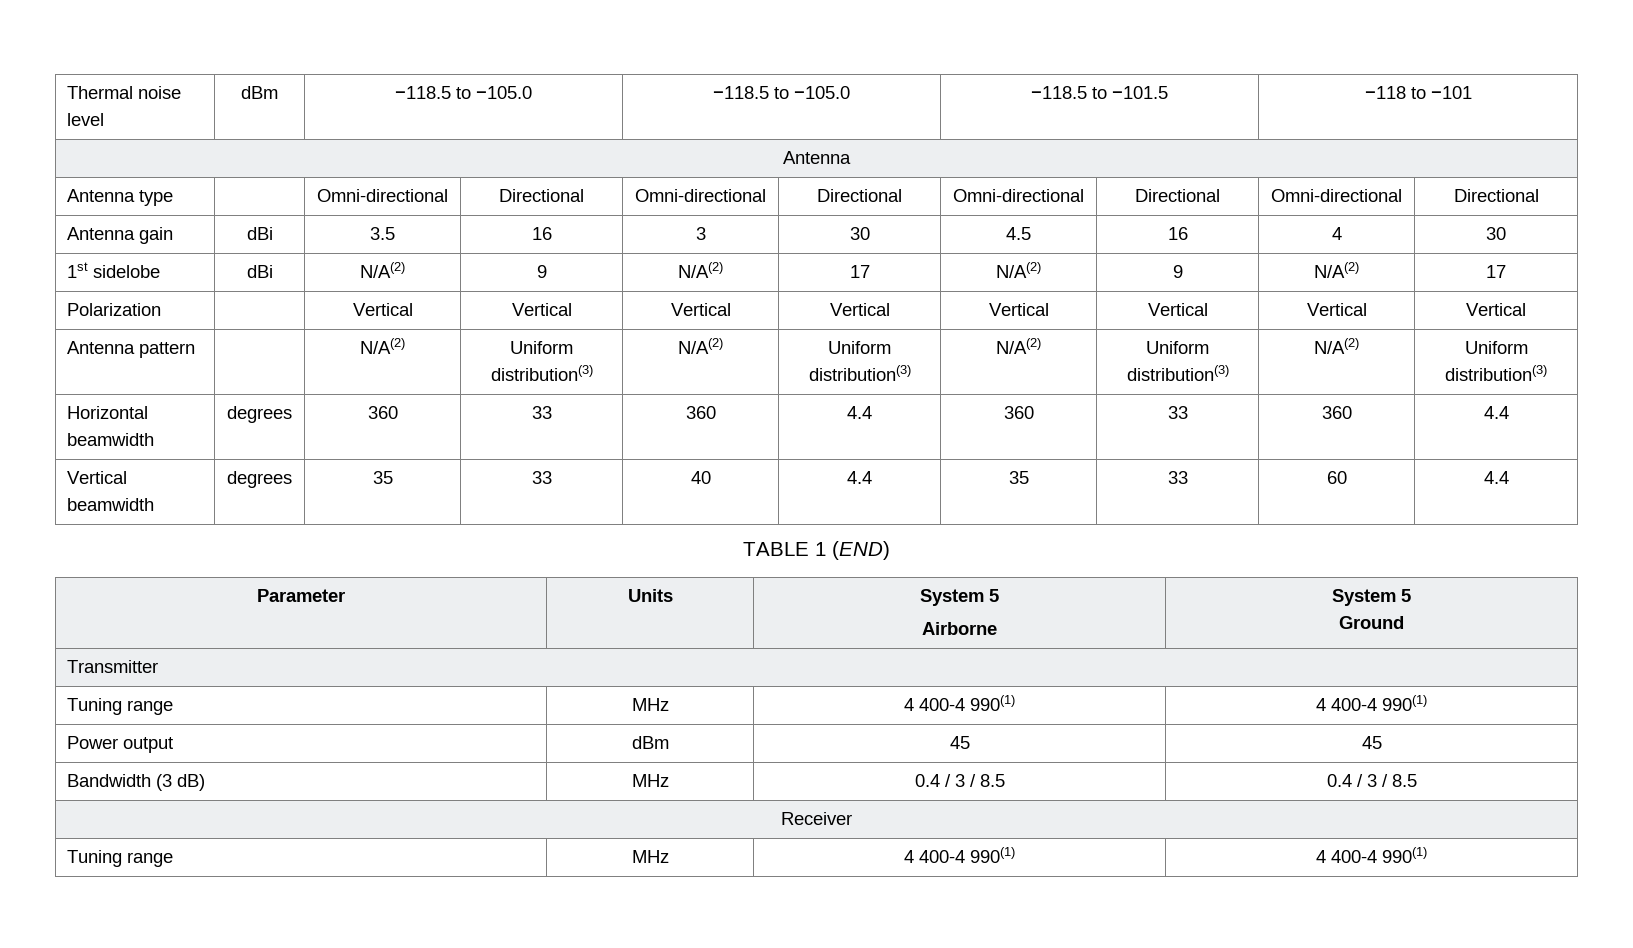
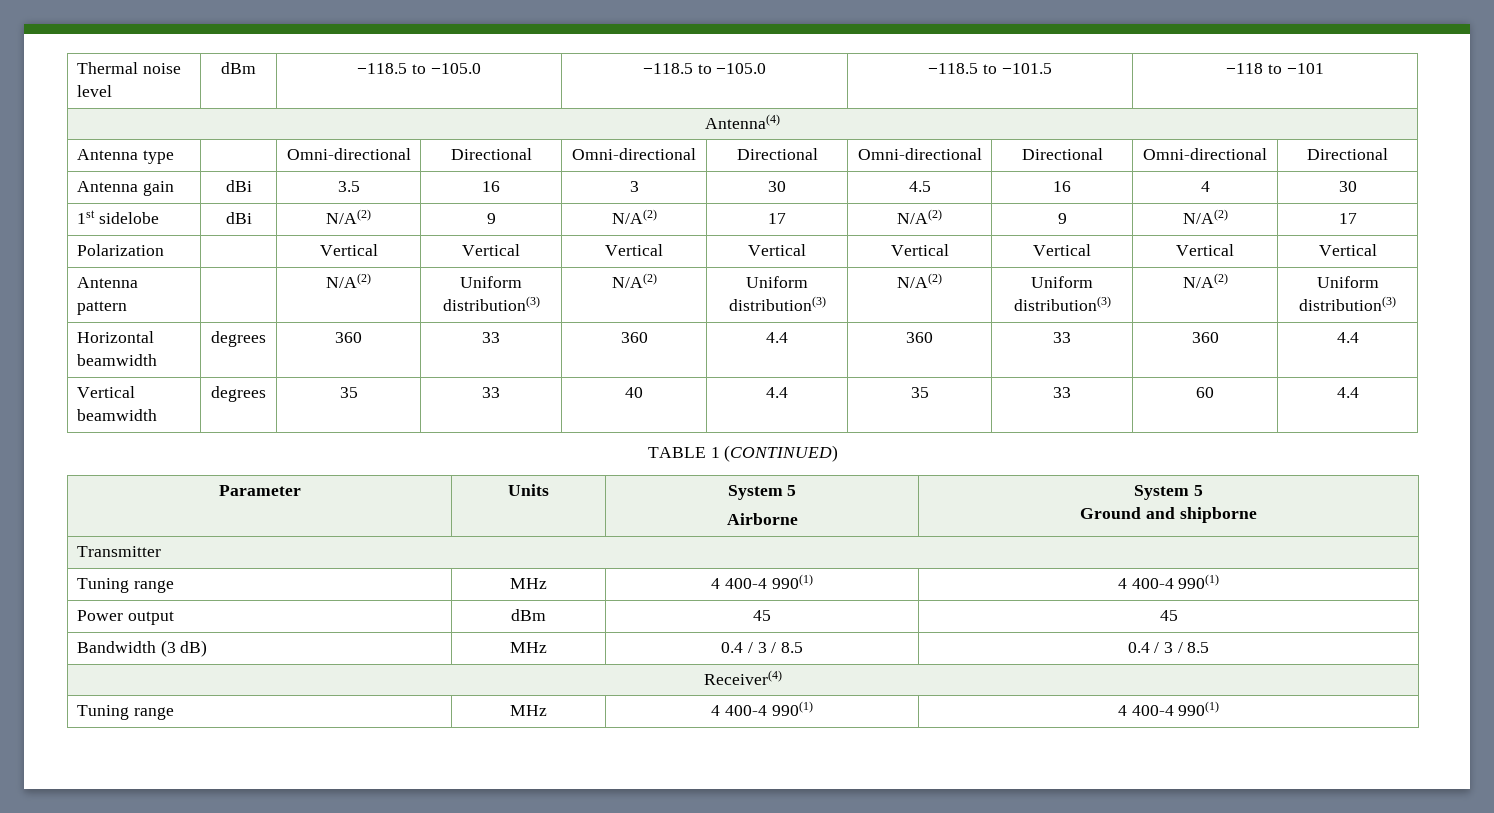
[783,151,851,164] Antenna -> [705,114,780,129] Antenna(4)
[832,541,890,560] (END) -> [724,445,839,462] (CONTINUED)
(1404, 622) none -> [1146,507,1257,523] and shipborne
[781,812,852,825] Receiver -> [704,670,782,685] Receiver(4)

